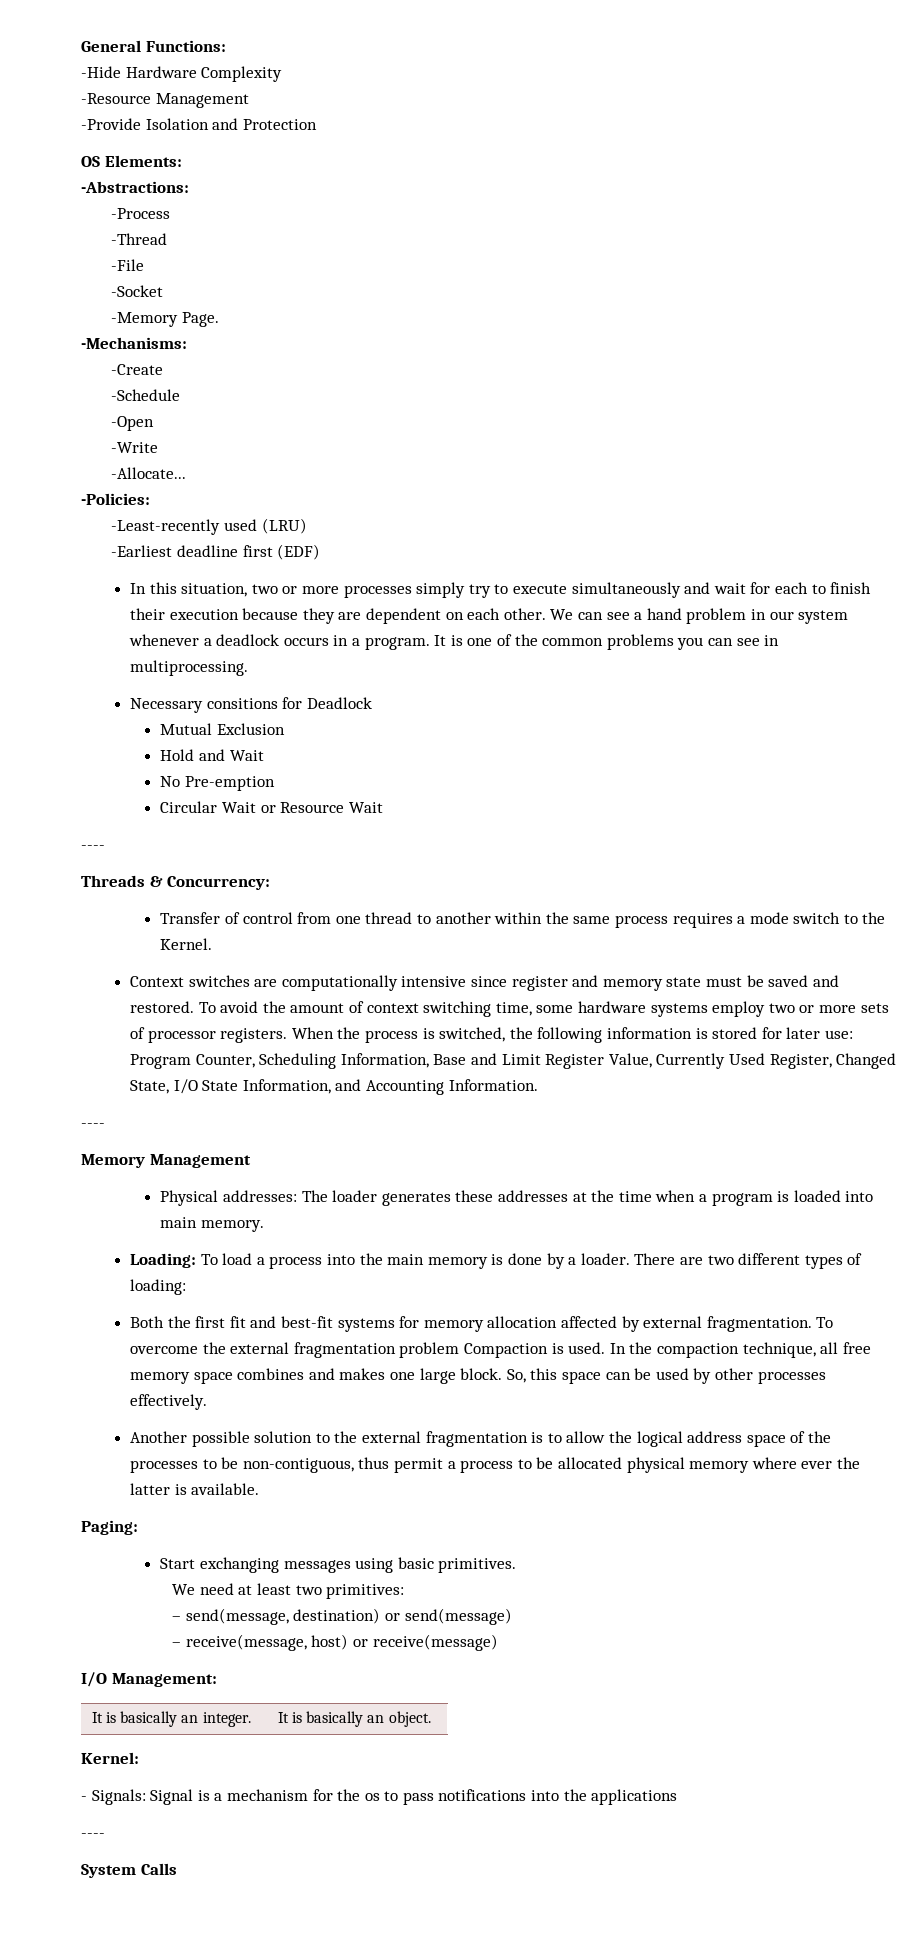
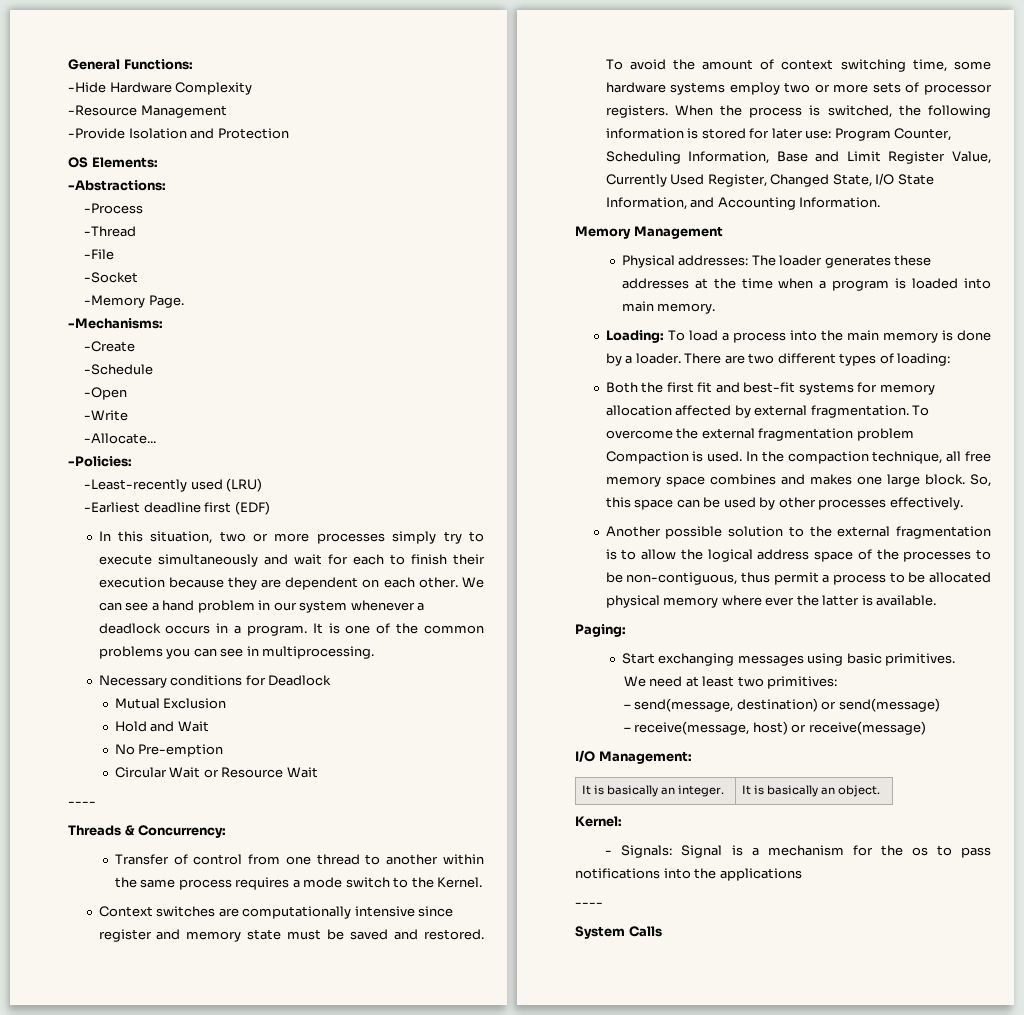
[206,698,278,709] consitions -> [170,675,243,686] conditions
[81,1123,105,1128] // ---- -> (881, 202) none

